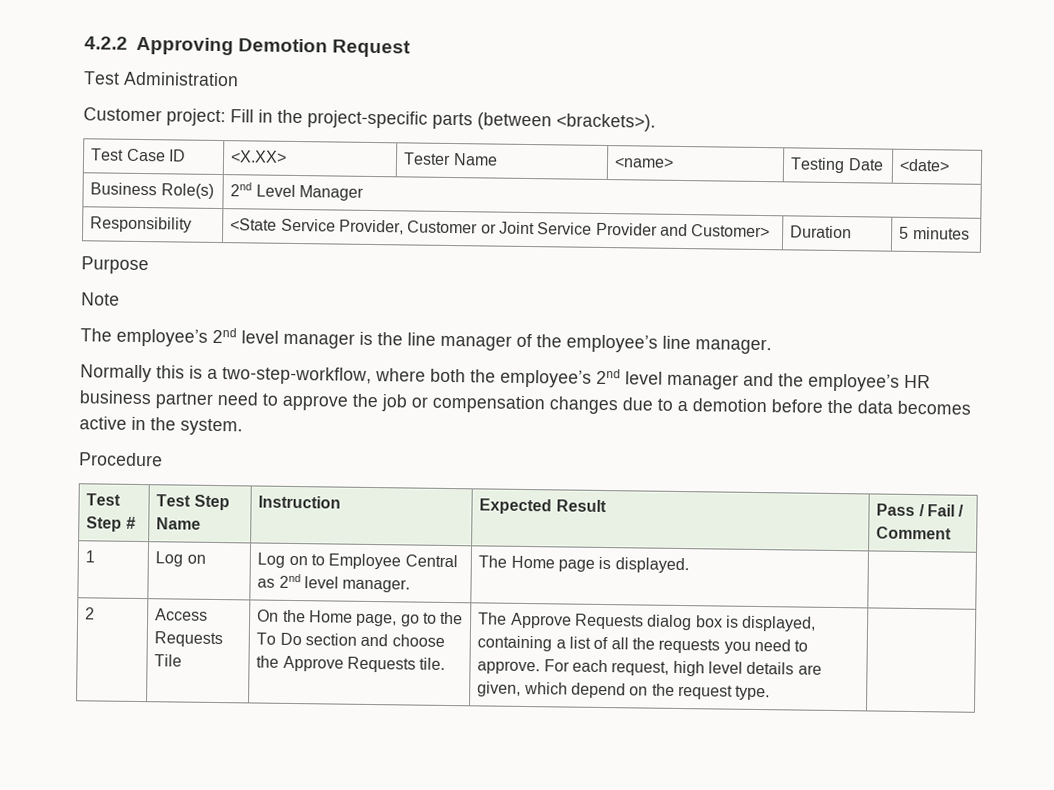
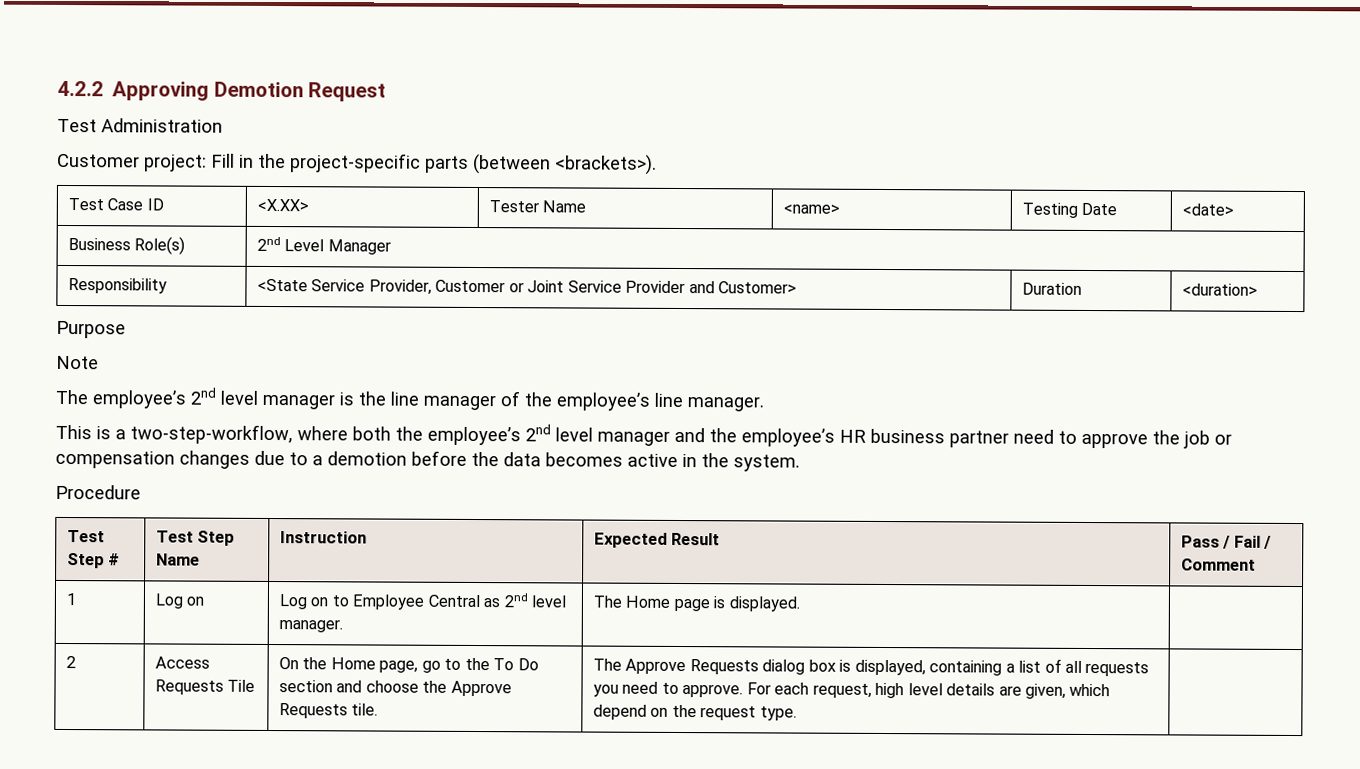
[899,226,970,240] 5 minutes -> [1181,283,1258,296] <duration>
[80,364,185,383] Normally this -> [55,424,92,440] This
[632,637,656,650] the -> (1082, 666) none

